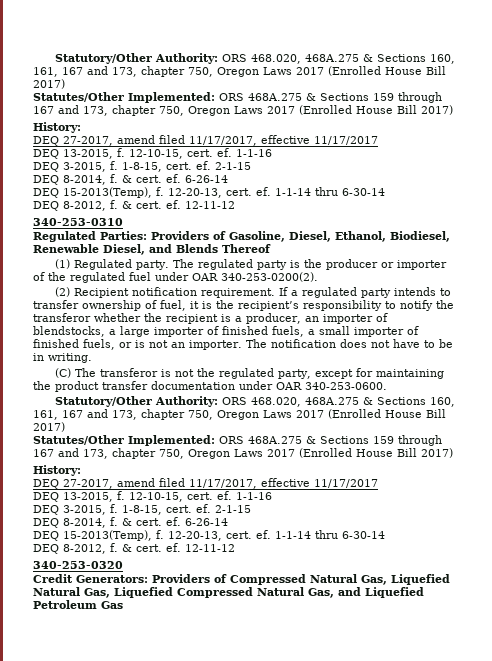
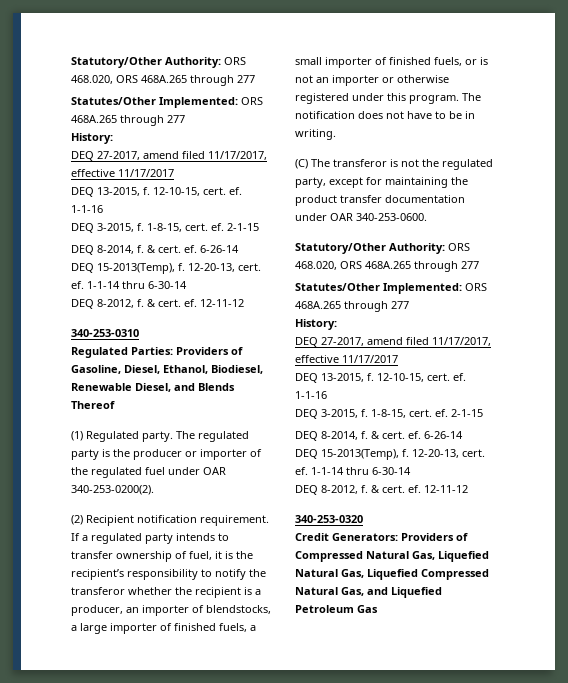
[54,53,455,64] [33,66,446,77] [33,79,65,89] [33,92,442,103] [33,105,453,116] Statutory/Other Authority: ORS 468.020, 468A.275 & Sections 160, 161, 167 and 173, chapter 750, Oregon Laws 2017 (Enrolled House Bill 2017) // Statutes/Other Implemented: ORS 468A.275 & Sections 159 through 167 and 173, chapter 750, Oregon Laws 2017 (Enrolled House Bill 2017) -> [71,57,246,68] [71,75,255,86] [71,97,263,108] [71,115,185,126] Statutory/Other Authority: ORS 468.020, ORS 468A.265 through 277 // Statutes/Other Implemented: ORS 468A.265 through 277
[189,340,242,350] importer. -> [332,75,449,86] [295,93,459,104] importer or otherwise registered under this program.
[304,397,455,407] [33,409,446,420] [33,422,65,432] [33,435,442,446] [33,448,453,459] 468A.275 & Sections 160, 161, 167 and 173, chapter 750, Oregon Laws 2017 (Enrolled House Bill 2017) // Statutes/Other Implemented: ORS 468A.275 & Sections 159 through 167 and 173, chapter 750, Oregon Laws 2017 (Enrolled House Bill 2017) -> [340,261,479,272] [295,283,487,294] [295,301,409,312] ORS 468A.265 through 277 // Statutes/Other Implemented: ORS 468A.265 through 277

